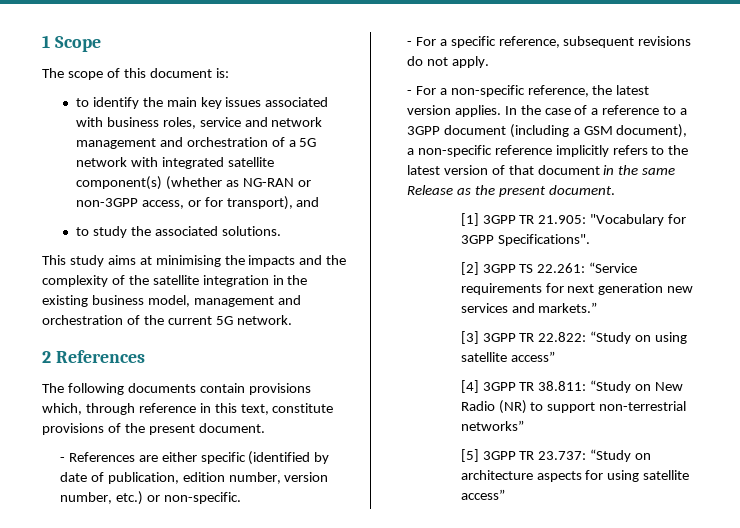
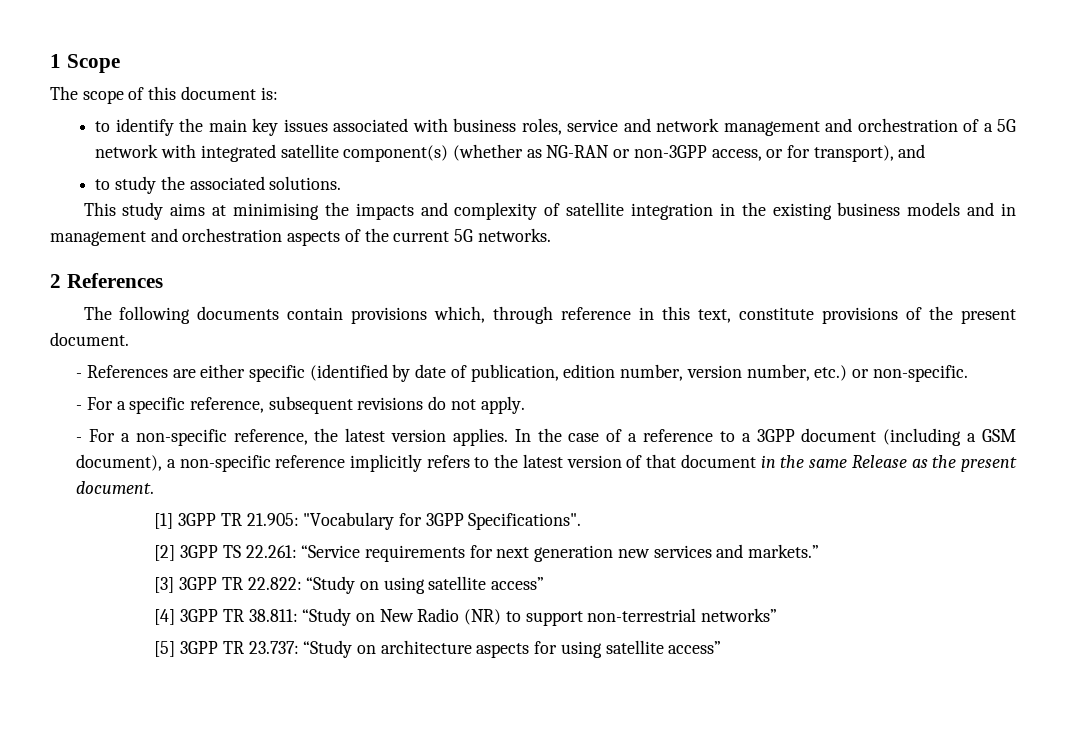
[326,255,347,265] the -> (448, 209) none
[128,275,149,285] the -> (561, 209) none
[147,295,301,307] [42,315,123,325] model, management and orchestration -> [907,202,1017,216] [50,228,341,246] models and in management and orchestration aspects
[236,315,292,325] network. -> [477,228,551,242] networks.

